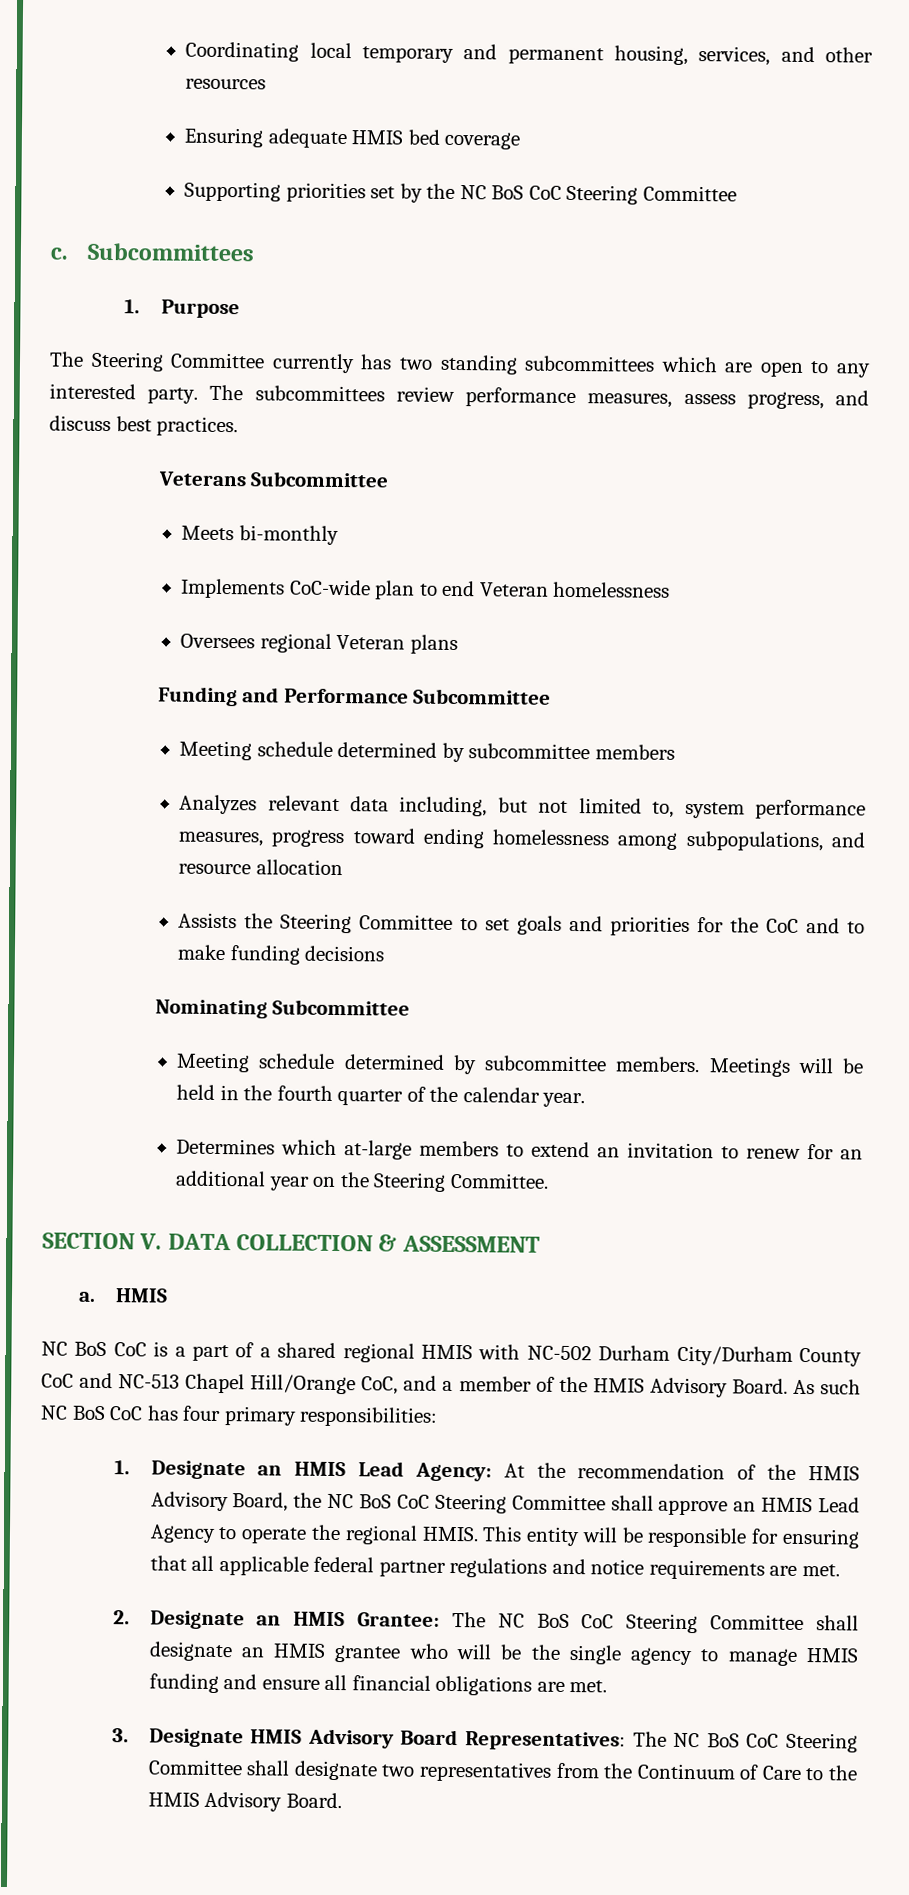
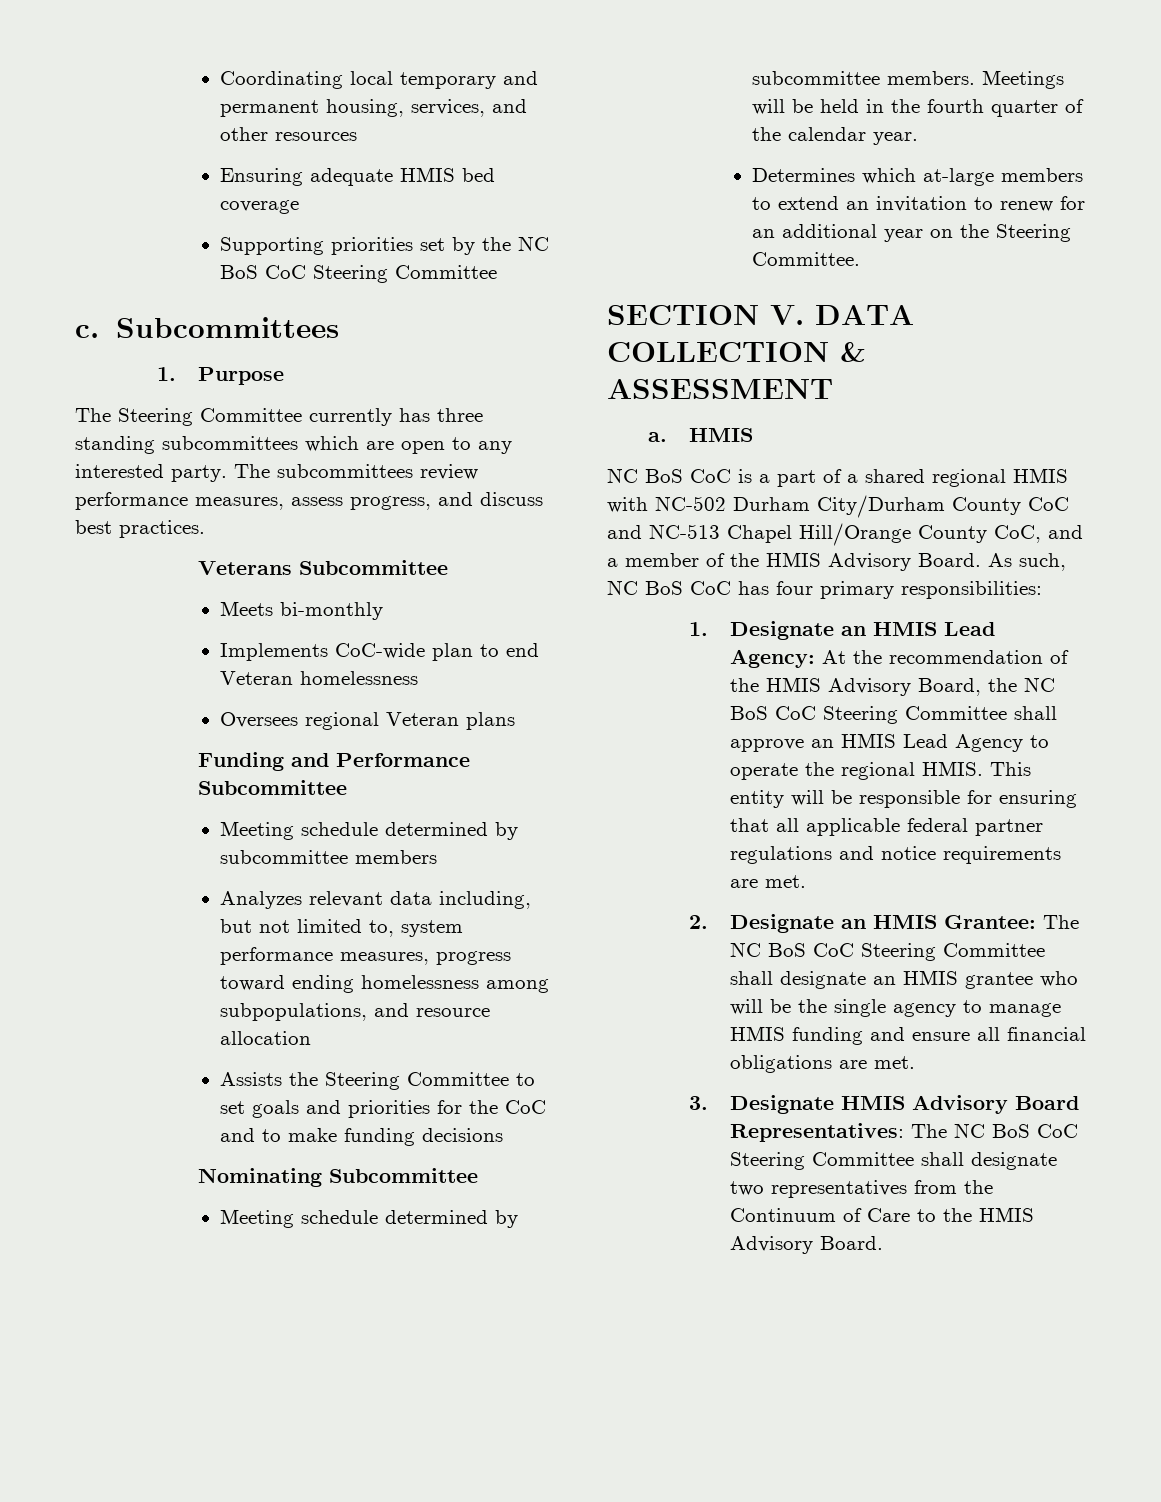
[398,357,433,370] two -> [437,408,483,422] three
(357, 1384) none -> [918,525,987,543] County
[820,1379,862,1395] such -> [1019,553,1066,571] such,

